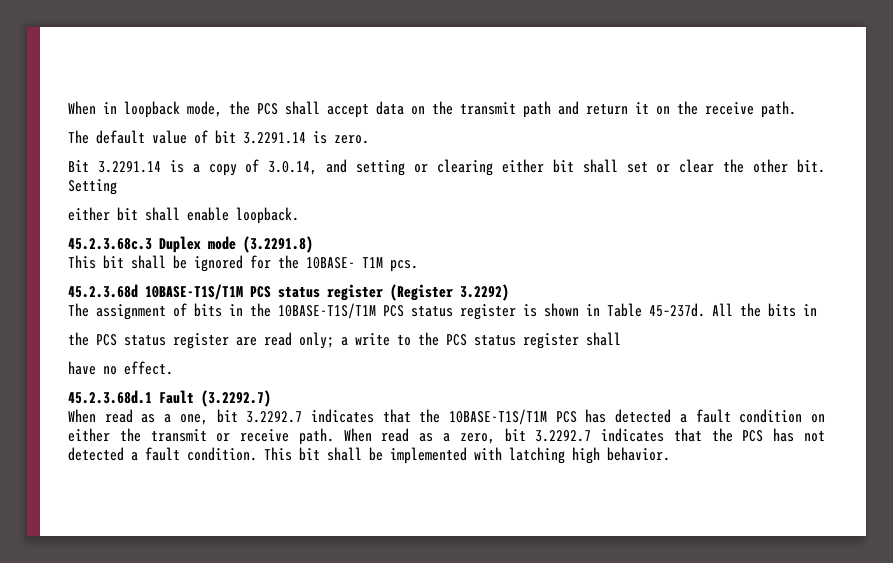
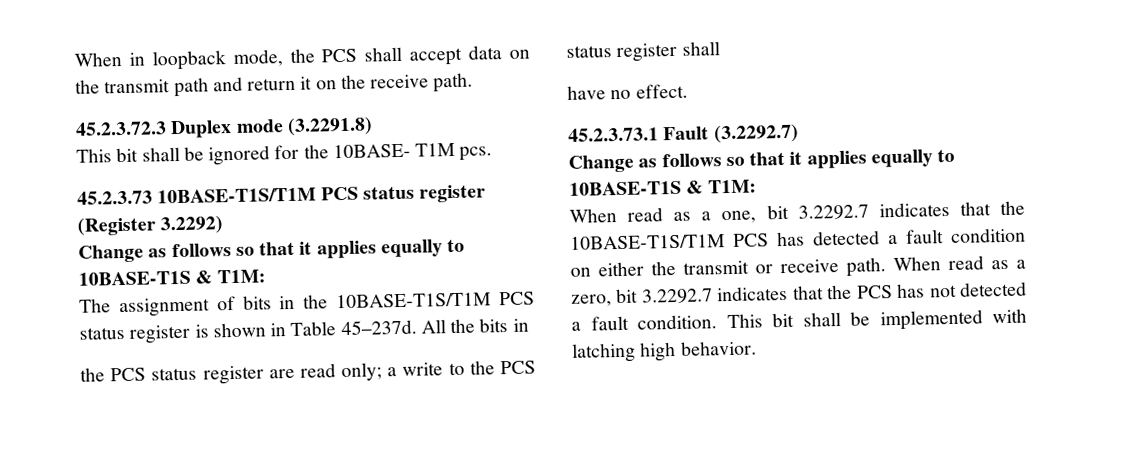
[68,130,369,144] [68,159,826,176] [68,179,117,195] [68,207,299,224] [68,238,152,250] The default value of bit 3.2291.14 is zero. // Bit 3.2291.14 is a copy of 3.0.14, and setting or clearing either bit shall set or clear the other bit. Setting // either bit shall enable loopback. // 45.2.3.68c.3 -> [75,121,167,136] 45.2.3.72.3
[68,284,138,298] 45.2.3.68d -> [77,190,153,205] 45.2.3.73
(509, 292) none -> [78,238,466,263] [78,269,266,286] // Change as follows so that it applies equally to 10BASE-T1S & T1M:
[68,390,152,404] 45.2.3.68d.1 -> [568,127,659,142] 45.2.3.73.1
(271, 398) none -> [568,148,956,173] [569,179,757,196] // Change as follows so that it applies equally to 10BASE-T1S & T1M:

